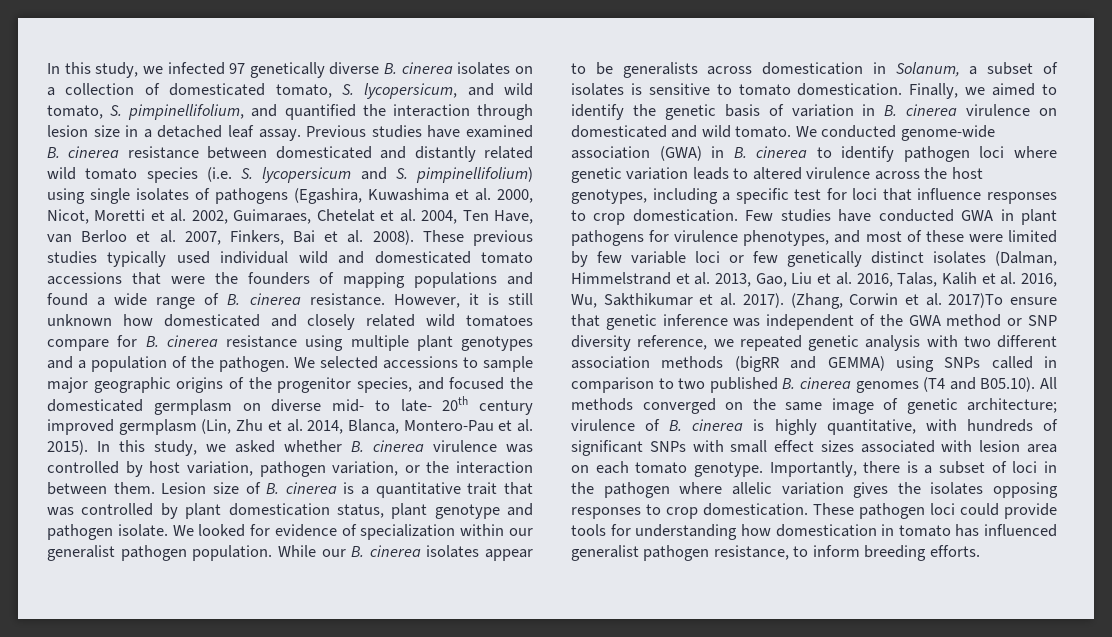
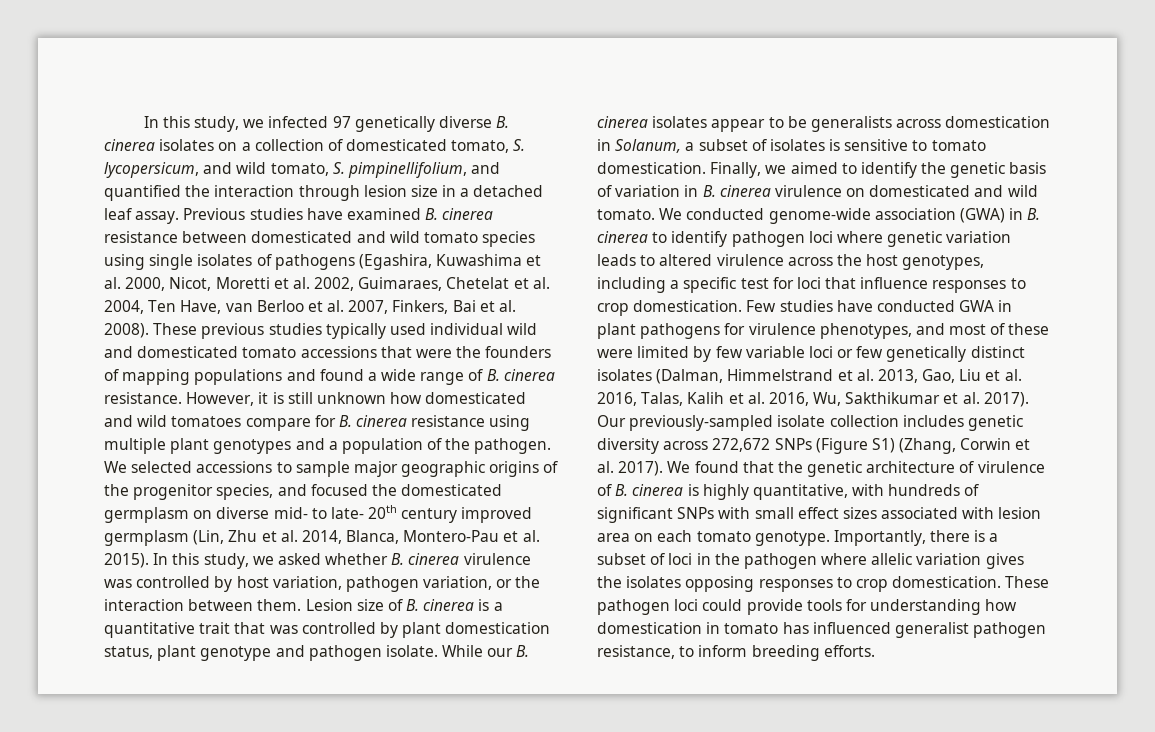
[414,146,533,162] distantly related -> (386, 237) none
[206,167,533,183] (i.e. S. lycopersicum and S. pimpinellifolium) -> (536, 239) none
[307,314,416,330] closely related -> (133, 421) none
[172,524,533,540] [47,545,273,561] We looked for evidence of specialization within our generalist pathogen population. -> (438, 651) none
[790,293,1057,309] [571,314,1057,330] [571,335,1057,351] [571,356,1057,372] [571,377,1057,393] [571,398,1057,414] (Zhang, Corwin et al. 2017)To ensure that genetic inference was independent of the GWA method or SNP diversity reference, we repeated genetic analysis with two different association methods (bigRR and GEMMA) using SNPs called in comparison to two published B. cinerea genomes (T4 and B05.10). All methods converged on the same image of genetic architecture; -> [597,415,1023,431] [597,438,1031,454] [597,461,975,477] Our previously-sampled isolate collection includes genetic diversity across 272,672 SNPs (Figure S1) (Zhang, Corwin et al. 2017). We found that the genetic architecture of

